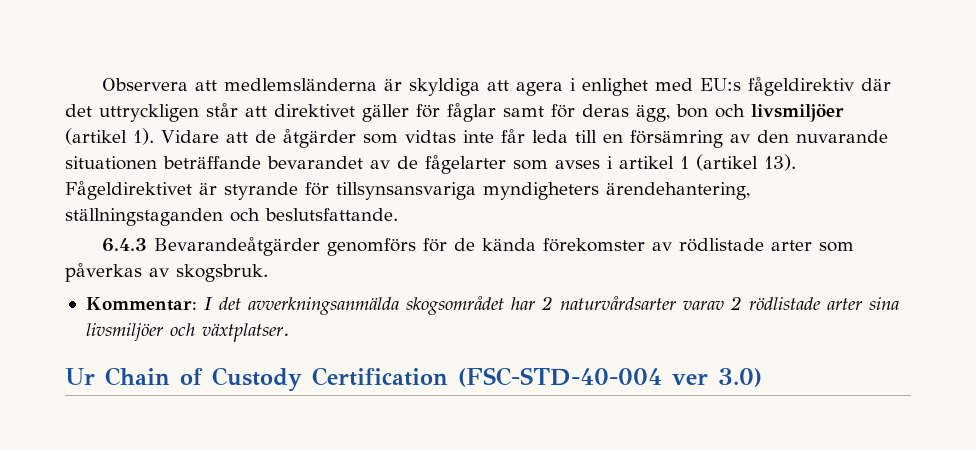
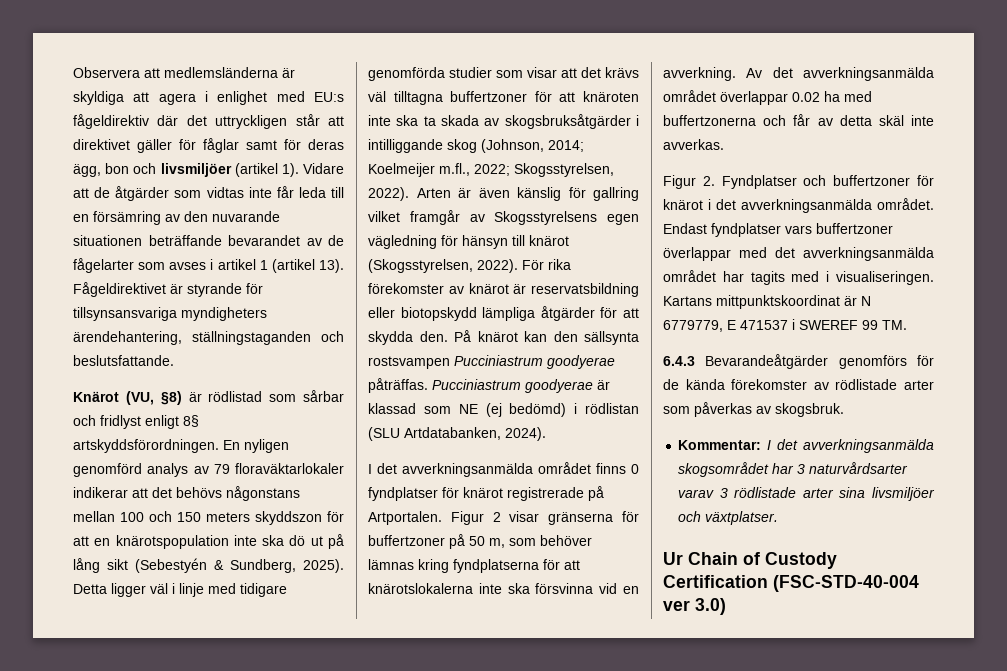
(398, 214) none -> [73,390,344,405] [73,415,199,429] [73,439,289,453] [73,463,344,477] [73,486,300,501] [73,511,344,525] [73,534,344,549] [73,558,344,573] [73,583,287,597] [368,67,639,81] [368,91,639,105] [368,114,639,129] [368,139,584,153] [368,163,614,177] [368,187,639,201] [368,210,639,225] [368,235,569,249] [368,259,571,273] [368,283,639,297] [368,306,639,321] [368,330,639,345] [368,355,615,369] [368,378,610,393] [368,403,639,417] [368,427,546,441] [368,462,639,477] [368,486,604,501] [368,511,639,525] [368,534,592,549] [368,559,580,573] [368,583,639,594] [663,67,934,81] [663,90,872,105] [663,114,934,126] [663,139,724,150] [663,175,934,189] [663,198,934,213] [663,223,893,237] [663,247,934,261] [663,270,934,285] [663,295,871,309] [663,319,907,332] // Knärot (VU, §8) är rödlistad som sårbar och fridlyst enligt 8§ artskyddsförordningen. En nyligen genomförd analys av 79 floraväktarlokaler indikerar att det behövs någonstans mellan 100 och 150 meters skyddszon för att en knärotspopulation inte ska dö ut på lång sikt (Sebestyén & Sundberg, 2025). Detta ligger väl i linje med tidigare genomförda studier som visar att det krävs väl tilltagna buffertzoner för att knäroten inte ska ta skada av skogsbruksåtgärder i intilliggande skog (Johnson, 2014; Koelmeijer m.fl., 2022; Skogsstyrelsen, 2022). Arten är även känslig för gallring vilket framgår av Skogsstyrelsens egen vägledning för hänsyn till knärot (Skogsstyrelsen, 2022). För rika förekomster av knärot är reservatsbildning eller biotopskydd lämpliga åtgärder för att skydda den. På knärot kan den sällsynta rostsvampen Pucciniastrum goodyerae påträffas. Pucciniastrum goodyerae är klassad som NE (ej bedömd) i rödlistan (SLU Artdatabanken, 2024). // I det avverkningsanmälda området finns 0 fyndplatser för knärot registrerade på Artportalen. Figur 2 visar gränserna för buffertzoner på 50 m, som behöver lämnas kring fyndplatserna för att knärotslokalerna inte ska försvinna vid en avverkning. Av det avverkningsanmälda området överlappar 0.02 ha med buffertzonerna och får av detta skäl inte avverkas. // Figur 2. Fyndplatser och buffertzoner för knärot i det avverkningsanmälda området. Endast fyndplatser vars buffertzoner överlappar med det avverkningsanmälda området har tagits med i visualiseringen. Kartans mittpunktskoordinat är N 6779779, E 471537 i SWEREF 99 TM.
[540,296,553,310] 2 -> [797,464,806,474] 3
[729,296,742,310] 2 -> [719,488,728,498] 3

